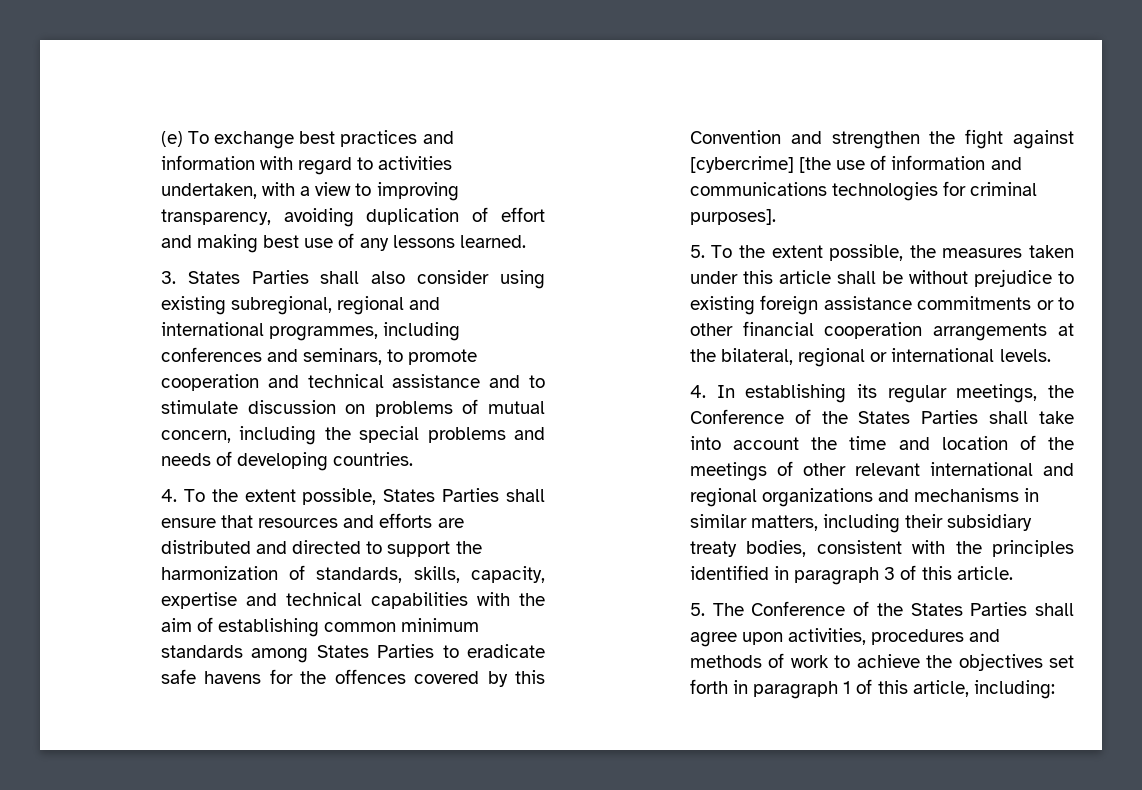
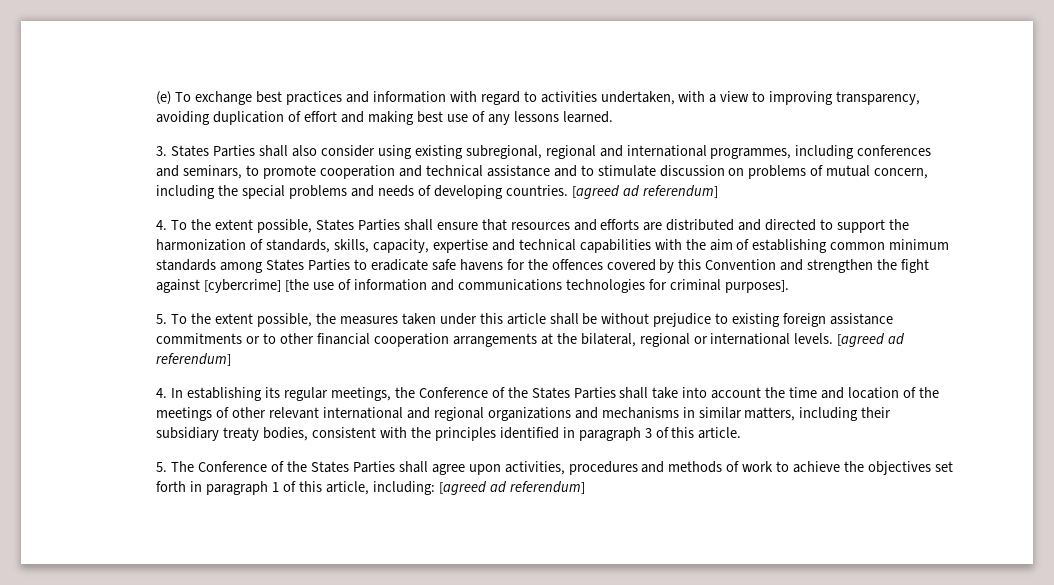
(414, 459) none -> [571,185,718,199] [agreed ad referendum]
(1051, 355) none -> [837,333,905,347] [156,353,232,366] [agreed ad referendum]
(1055, 689) none -> [438,481,585,495] [agreed ad referendum]

